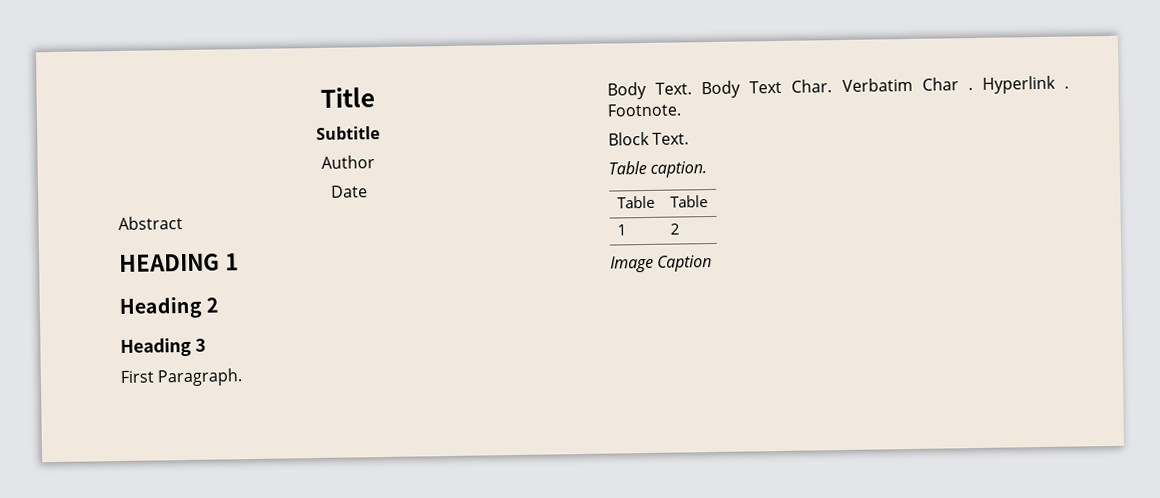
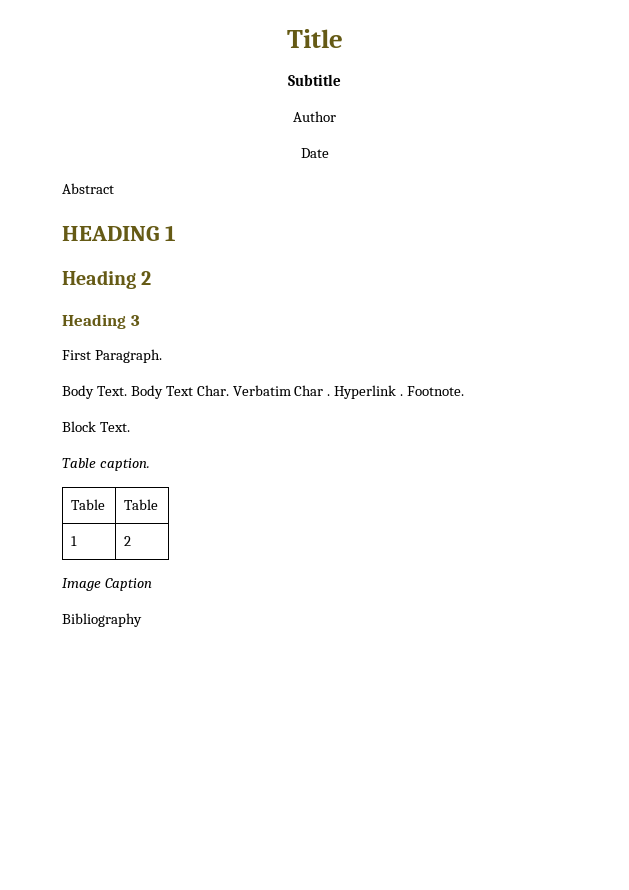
(713, 263) none -> [62,613,142,627] // Bibliography

